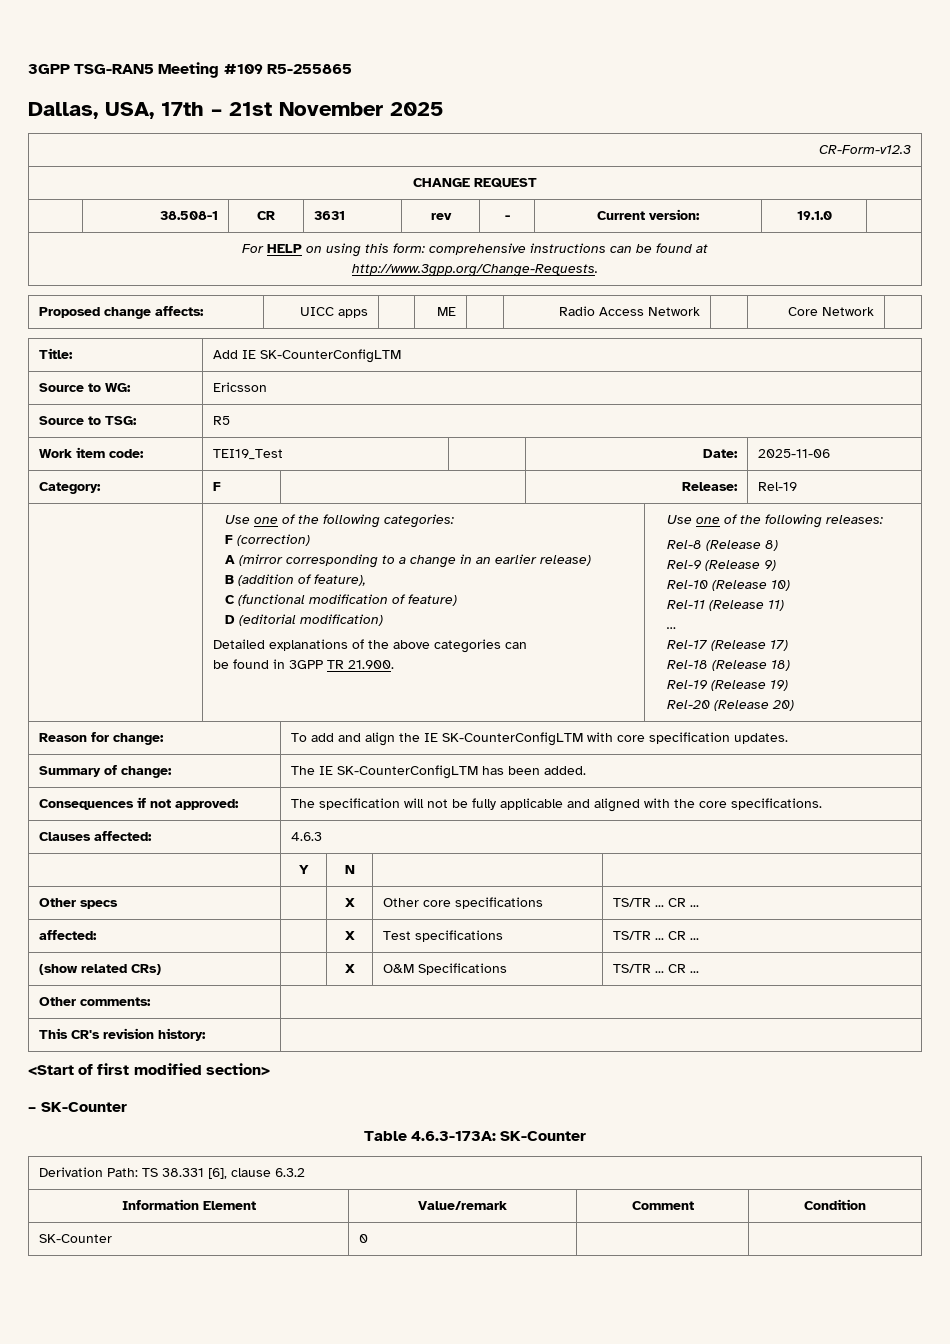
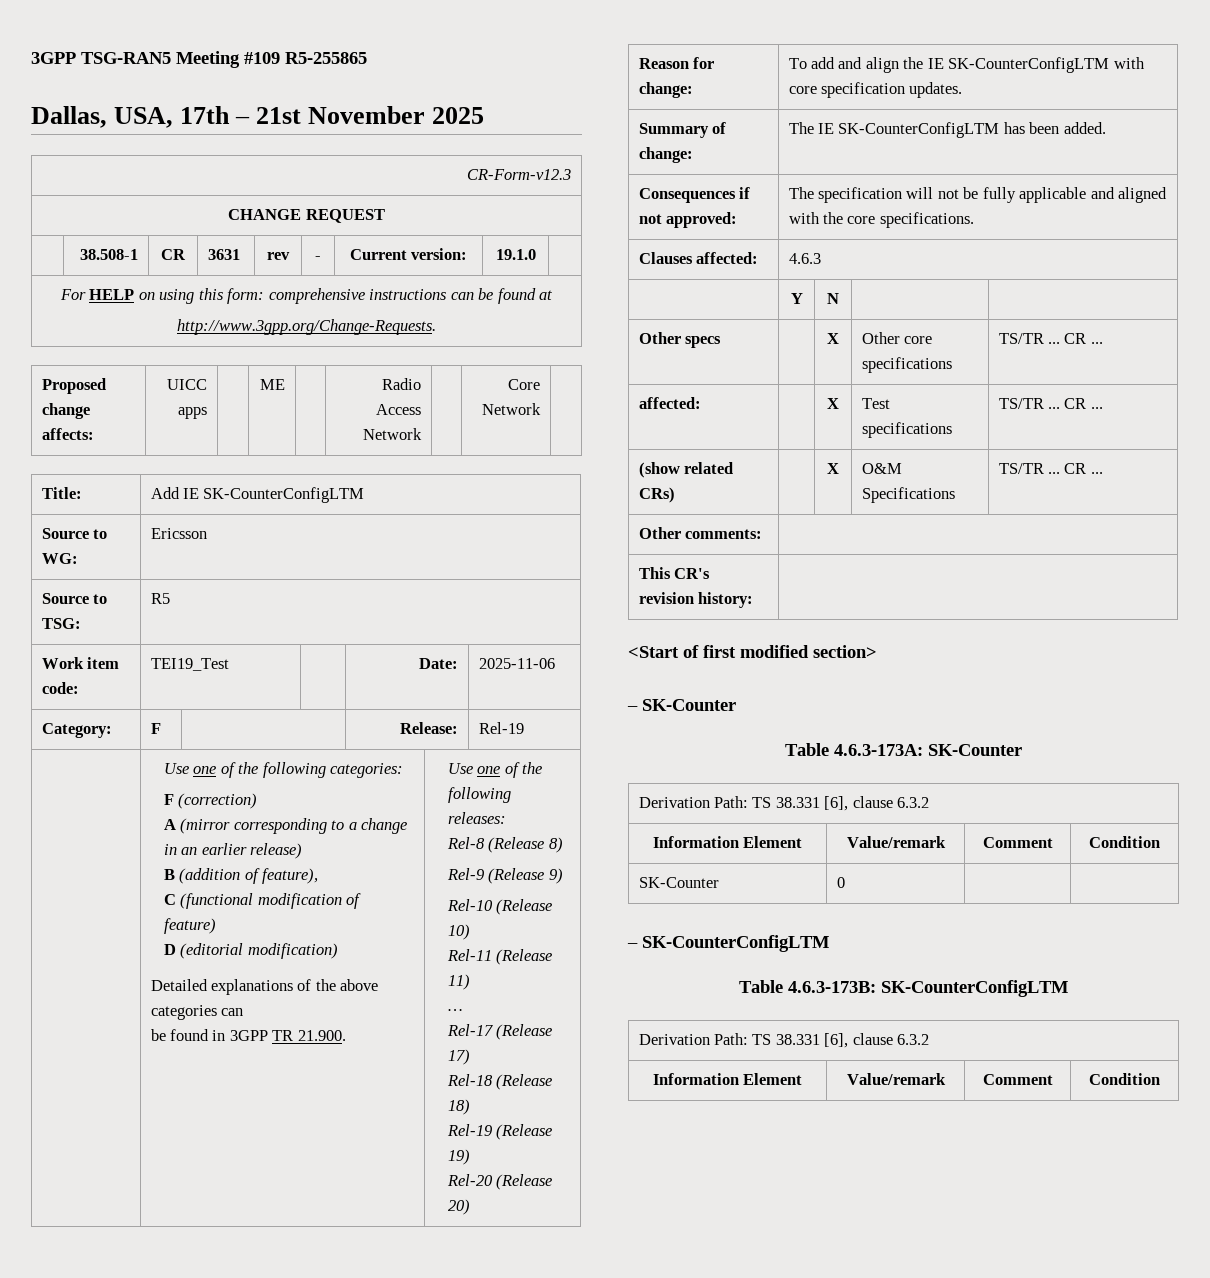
(368, 1238) none -> [627,935,829,952] [739,980,1068,997] [638,1033,930,1048] [652,1073,803,1085] [846,1073,946,1085] [982,1074,1053,1085] [1089,1073,1160,1085] // – SK-CounterConfigLTM // Table 4.6.3-173B: SK-CounterConfigLTM // Derivation Path: TS 38.331 [6], clause 6.3.2 // Information Element | Value/remark | Comment | Condition

